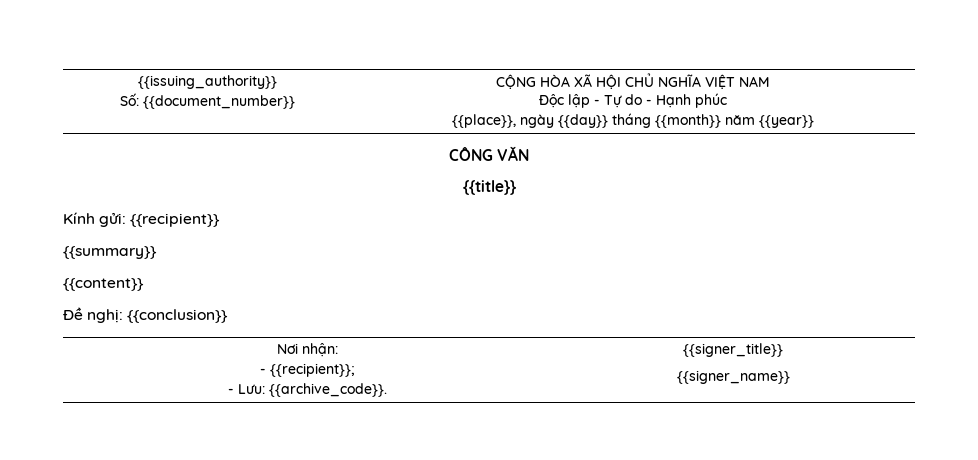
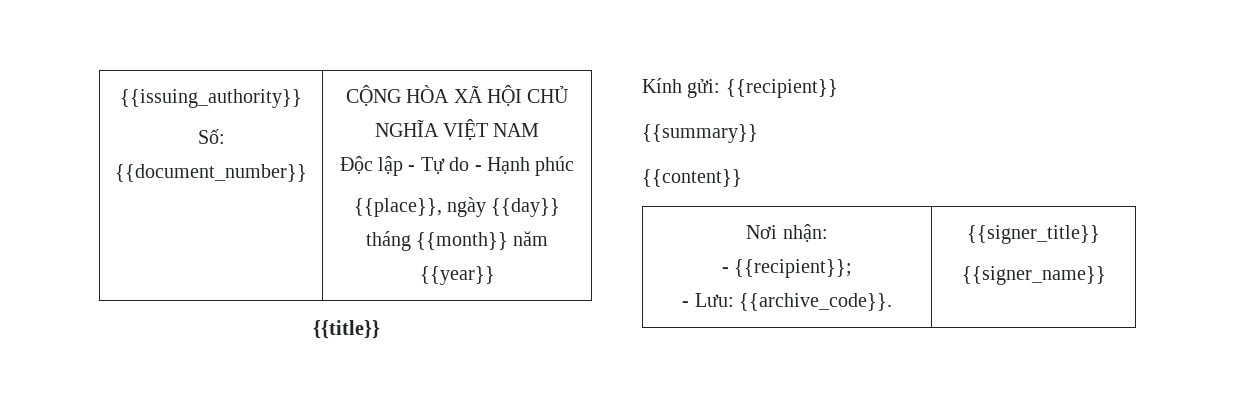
[448,146,530,161] // CÔNG VĂN -> (495, 275) none
[63,307,229,323] // Đề nghị: {{conclusion}} -> (742, 178) none

